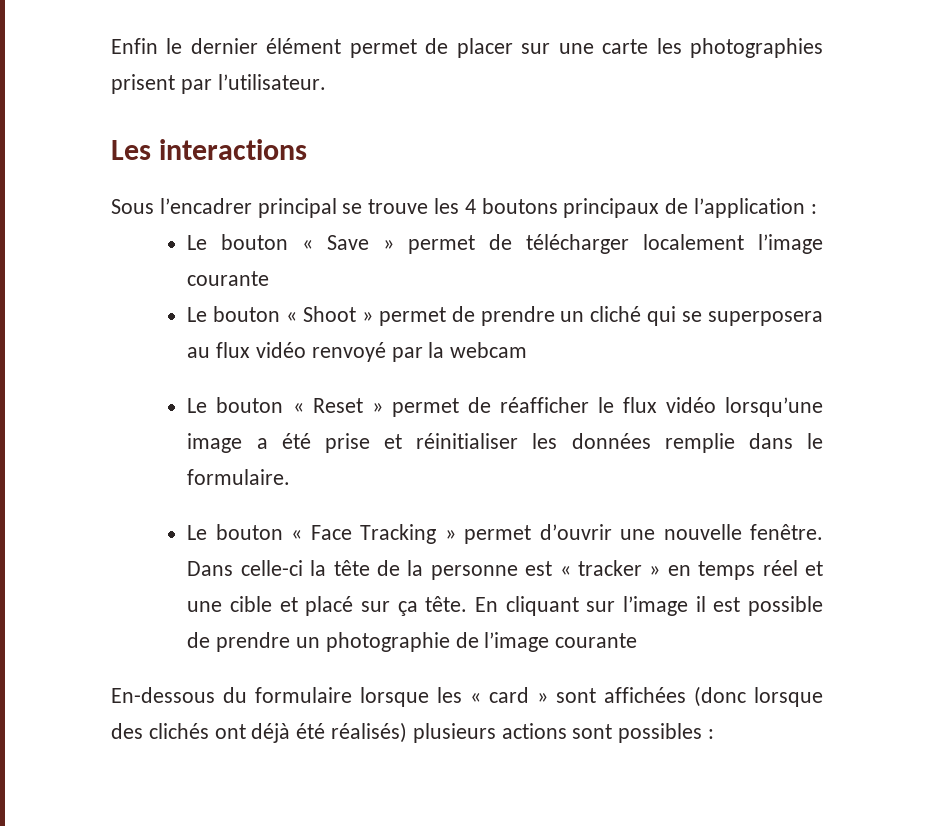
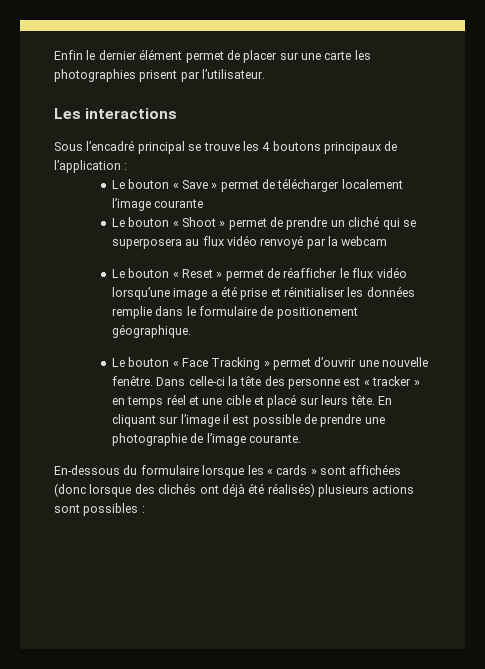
[159,198,252,214] l’encadrer -> [86,140,135,151] l’encadré
[187,469,291,485] formulaire. -> [198,306,358,319] [111,324,191,338] formulaire de positionement géographique.
[377,560,424,576] de la -> [264,376,285,386] des
[397,601,418,616] ça -> [321,395,349,405] leurs
[296,637,321,648] un -> [364,417,385,424] une
[555,633,638,648] courante -> [248,434,301,443] courante.
[489,687,529,703] card -> [276,465,308,475] cards

